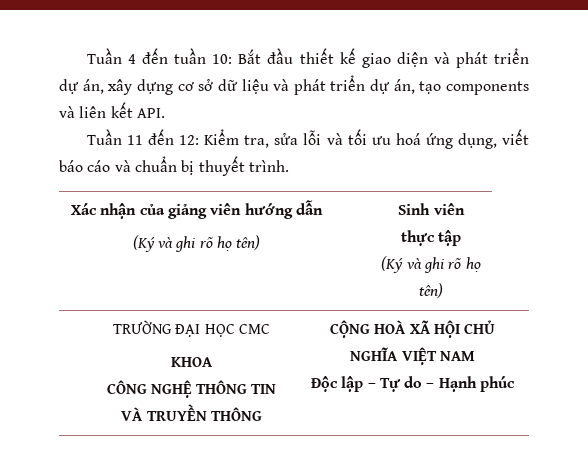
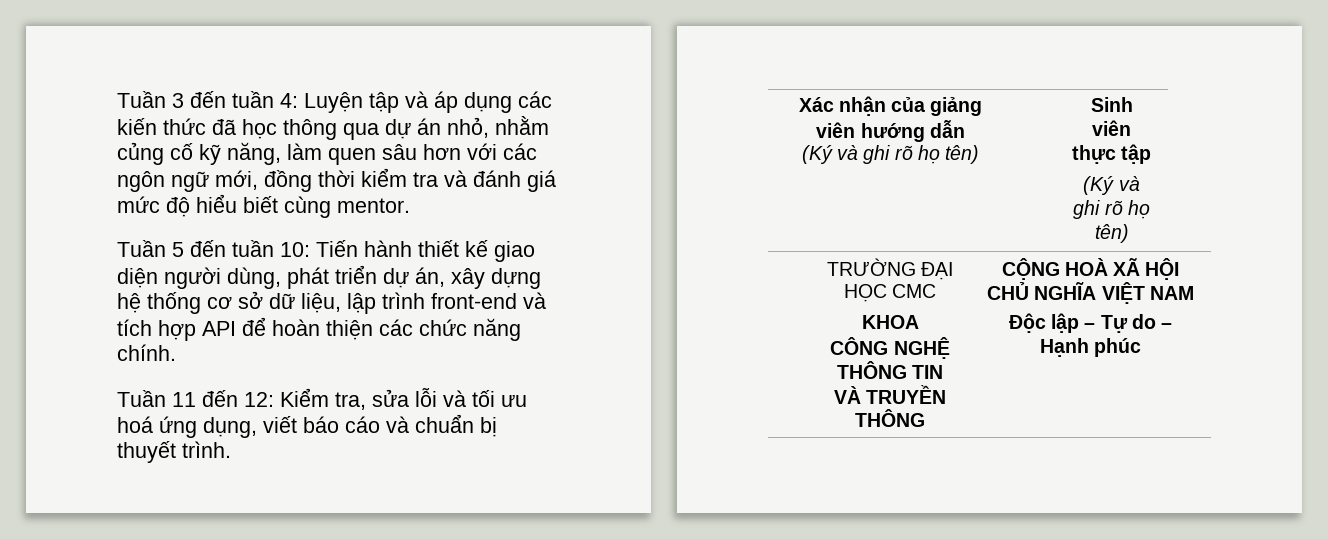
[86,48,137,64] Tuần 4 -> [117,91,552,113] [117,116,549,140] [117,142,537,165] [117,168,556,192] [117,194,410,218] [117,240,184,257] Tuần 3 đến tuần 4: Luyện tập và áp dụng các kiến thức đã học thông qua dự án nhỏ, nhằm củng cố kỹ năng, làm quen sâu hơn với các ngôn ngữ mới, đồng thời kiểm tra và đánh giá mức độ hiểu biết cùng mentor. // Tuần 5
[238,48,294,64] Bắt đầu -> [316,240,412,257] Tiến hành
[433,52,450,64] và -> [164,267,281,289] người dùng,
(173, 87) none -> [117,292,201,314] hệ thống
[241,75,529,95] [59,102,165,118] liệu và phát triển dự án, tạo components và liên kết API. -> [301,292,546,314] [117,317,521,341] [117,344,176,361] liệu, lập trình front-end và tích hợp API để hoàn thiện các chức năng chính.

